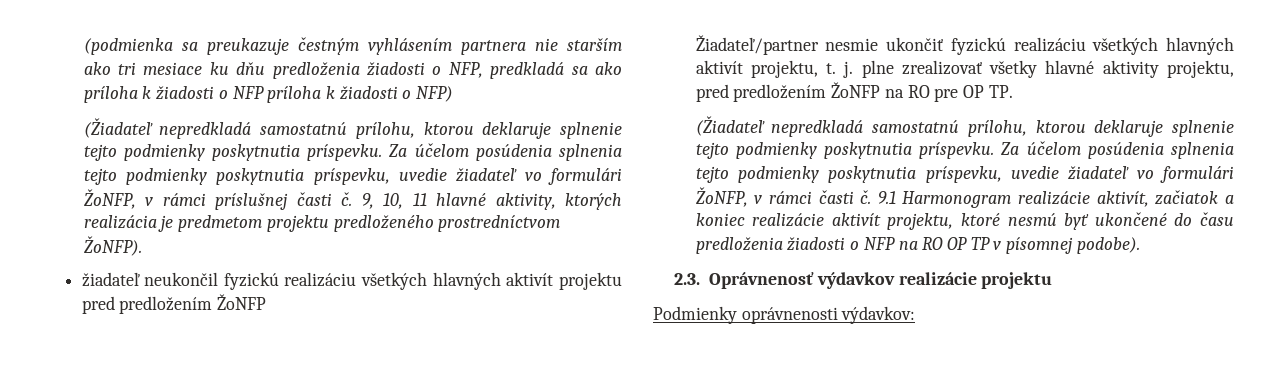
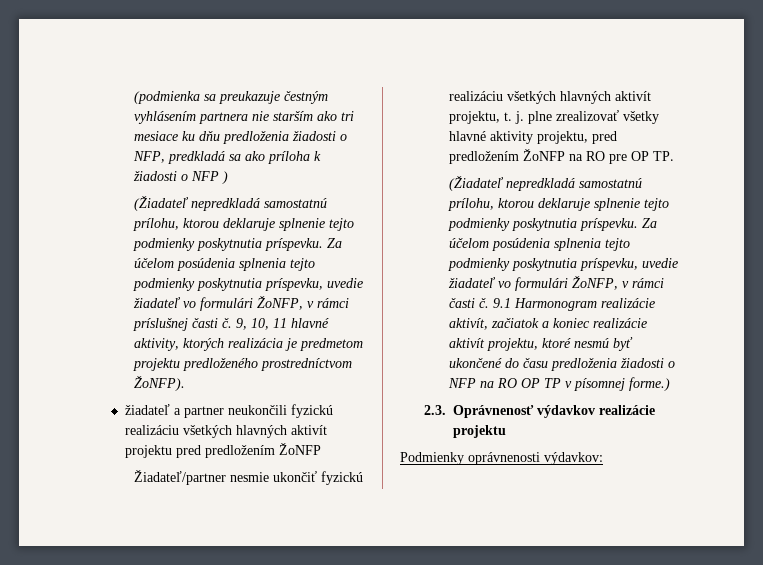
[267,86,454,103] príloha k žiadosti o NFP) -> [221,171,228,184] )
[144,272,219,286] neukončil -> [173,405,287,418] a partner neukončili
[1076,237,1140,254] podobe). -> [628,377,670,391] forme.)

